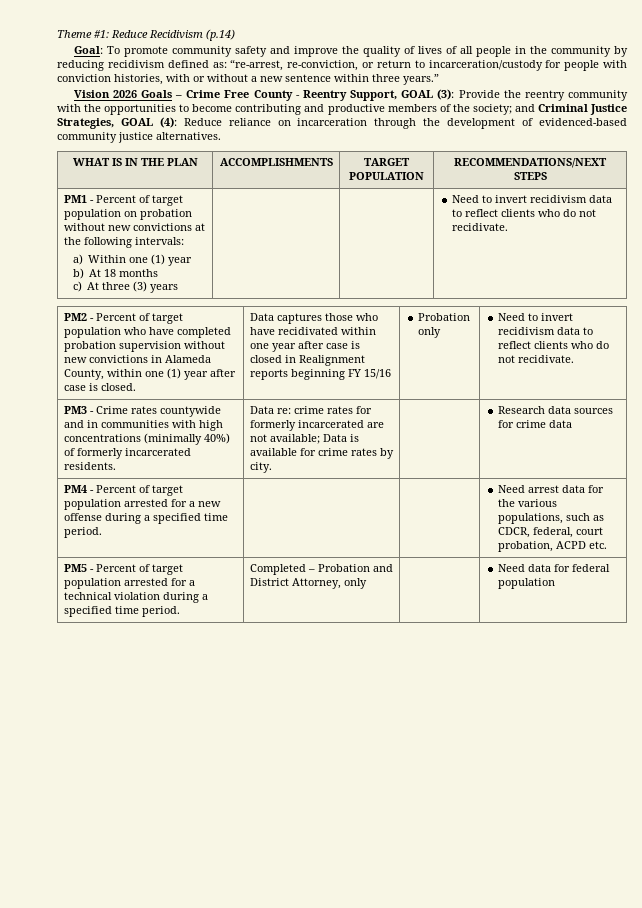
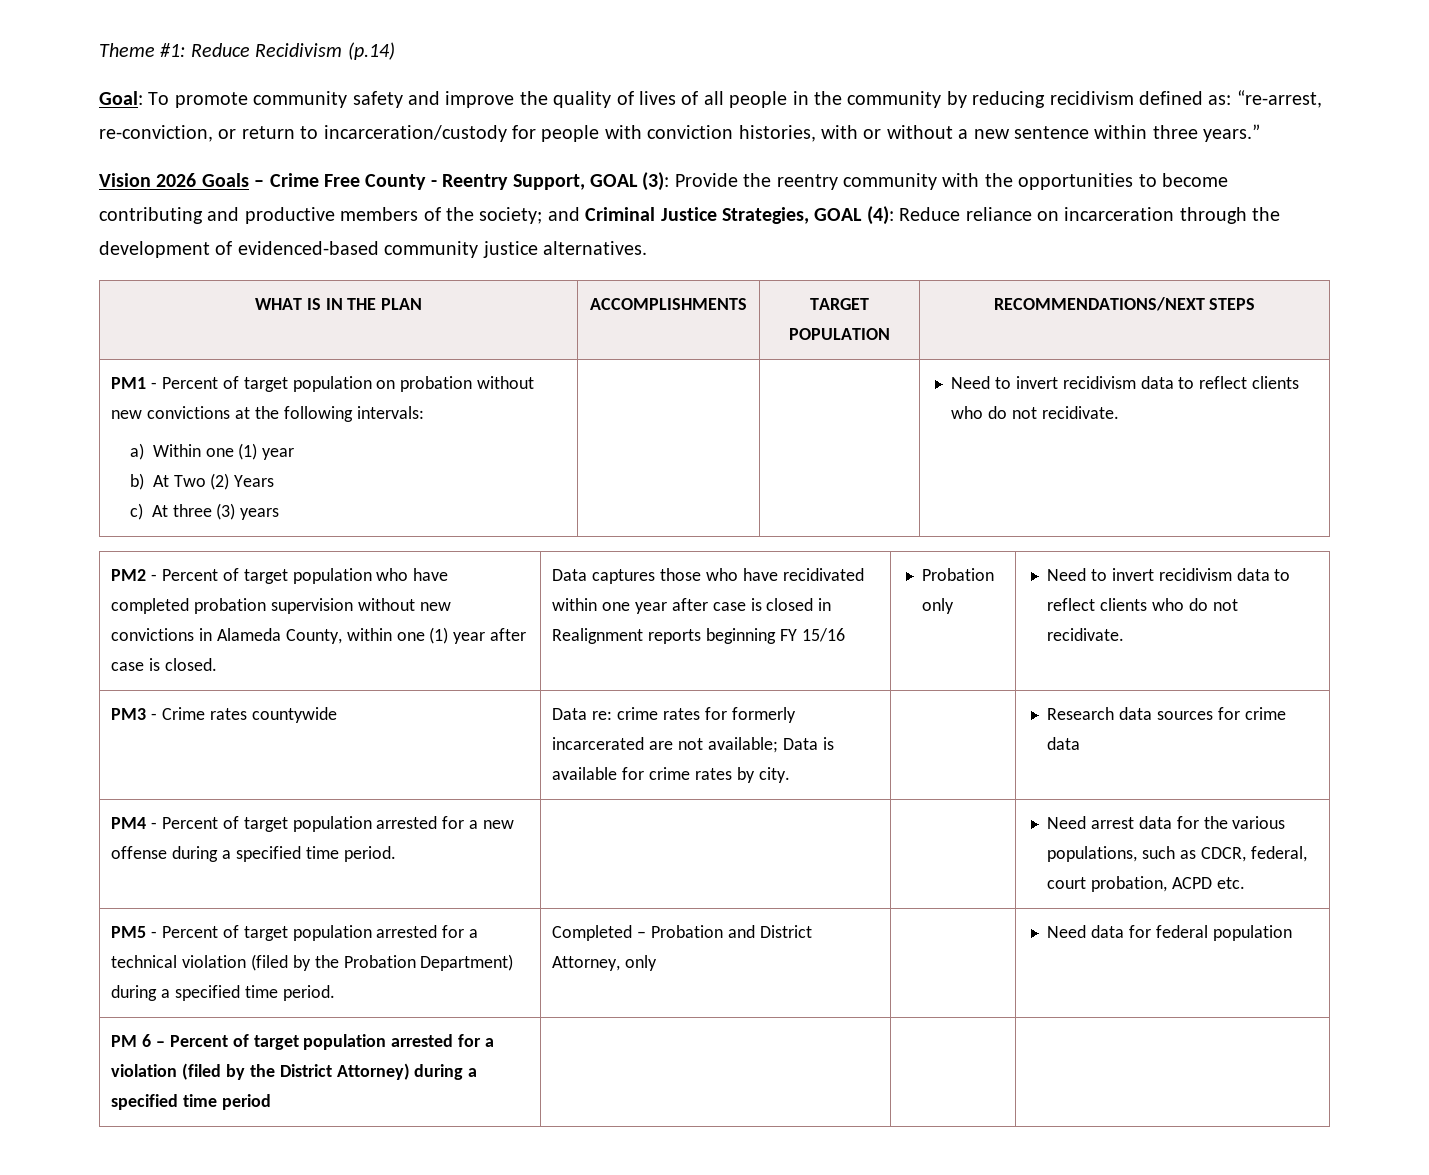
[104,269,159,277] 18 months -> [173,473,275,490] Two (2) Years
[63,420,223,431] [63,433,230,445] [63,448,191,459] [63,462,116,470] and in communities with high concentrations (minimally 40%) of formerly incarcerated residents. -> (337, 715) none
(160, 596) none -> [251,954,514,971] (filed by the Probation Department)
(555, 583) none -> [111,1034,495,1050] [111,1063,478,1080] [111,1094,272,1110] // PM 6 – Percent of target population arrested for a violation (filed by the District Attorney) during a specified time period | | |

